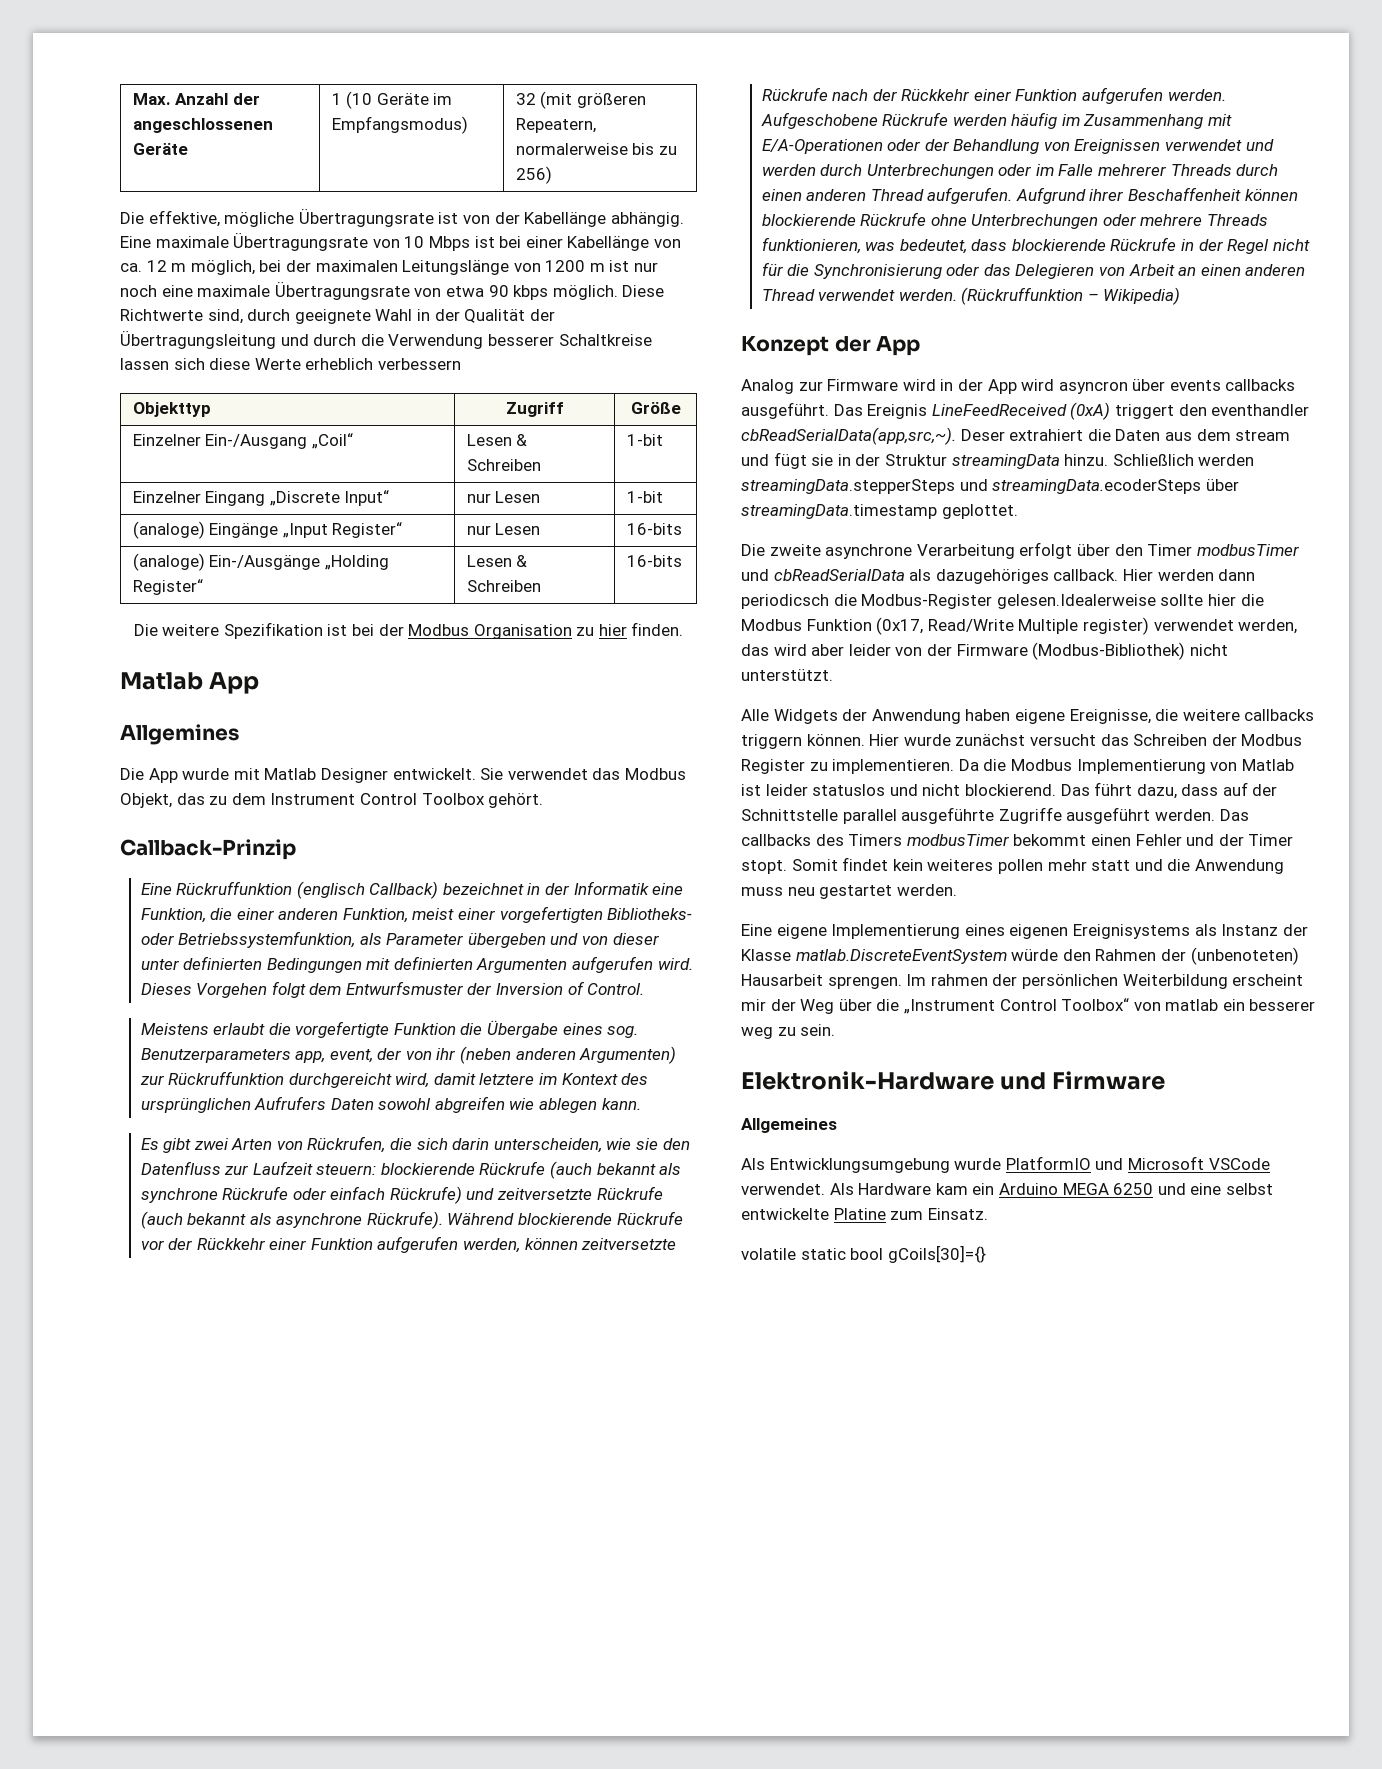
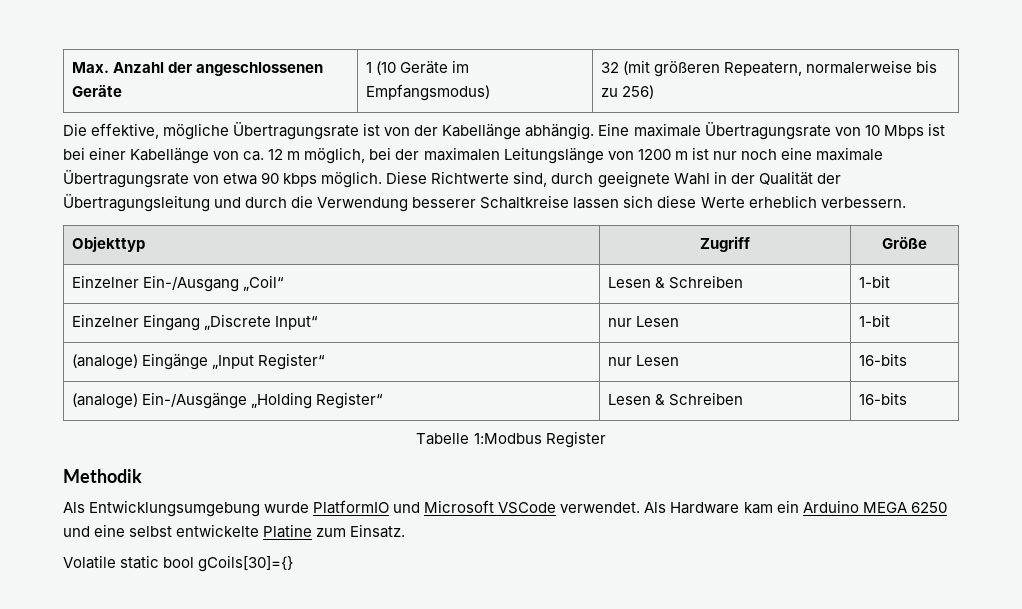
[377,358,461,370] verbessern -> [820,197,906,208] verbessern.
[133,622,684,639] [120,672,260,694] [120,724,239,745] [120,768,686,783] [120,793,544,808] [120,839,296,860] [140,881,684,899] [140,906,693,923] [140,931,659,948] [140,956,693,973] [140,981,645,998] [140,1020,639,1038] [140,1046,677,1064] [139,1071,649,1088] [140,1096,641,1113] [140,1136,690,1153] [140,1161,682,1179] [140,1186,663,1204] [140,1211,683,1229] [140,1236,677,1253] [761,87,1226,104] [760,112,1233,129] [761,139,1274,154] [761,164,1279,179] [761,187,1298,204] [761,212,1269,229] [761,237,1310,254] [761,262,1306,279] [761,287,1181,305] [741,336,921,356] [741,379,1296,394] [741,402,1310,420] [741,427,1291,445] [741,452,1255,469] [741,479,1239,494] [741,504,1018,519] [741,542,1299,559] [741,569,1256,584] [741,594,1264,609] [741,617,1298,635] [741,642,1228,660] [741,669,833,681] [741,709,1315,724] [741,734,1303,749] [741,759,1294,774] [741,782,1278,799] [741,807,1249,824] [741,834,1294,846] [741,857,1284,874] [741,884,957,899] [741,924,1308,939] [741,947,1299,965] [741,974,1304,989] [741,998,1316,1014] [741,1024,836,1039] [741,1071,1166,1090] [741,1118,837,1133] Die weitere Spezifikation ist bei der Modbus Organisation zu hier finden. // Matlab App // Allgemines // Die App wurde mit Matlab Designer entwickelt. Sie verwendet das Modbus Objekt, das zu dem Instrument Control Toolbox gehört. // Callback-Prinzip // Eine Rückruffunktion (englisch Callback) bezeichnet in der Informatik eine Funktion, die einer anderen Funktion, meist einer vorgefertigten Bibliotheks- oder Betriebssystemfunktion, als Parameter übergeben und von dieser unter definierten Bedingungen mit definierten Argumenten aufgerufen wird. Dieses Vorgehen folgt dem Entwurfsmuster der Inversion of Control. // Meistens erlaubt die vorgefertigte Funktion die Übergabe eines sog. Benutzerparameters app, event, der von ihr (neben anderen Argumenten) zur Rückruffunktion durchgereicht wird, damit letztere im Kontext des ursprünglichen Aufrufers Daten sowohl abgreifen wie ablegen kann. // Es gibt zwei Arten von Rückrufen, die sich darin unterscheiden, wie sie den Datenfluss zur Laufzeit steuern: blockierende Rückrufe (auch bekannt als synchrone Rückrufe oder einfach Rückrufe) und zeitversetzte Rückrufe (auch bekannt als asynchrone Rückrufe). Während blockierende Rückrufe vor der Rückkehr einer Funktion aufgerufen werden, können zeitversetzte Rückrufe nach der Rückkehr einer Funktion aufgerufen werden. Aufgeschobene Rückrufe werden häufig im Zusammenhang mit E/A-Operationen oder der Behandlung von Ereignissen verwendet und werden durch Unterbrechungen oder im Falle mehrerer Threads durch einen anderen Thread aufgerufen. Aufgrund ihrer Beschaffenheit können blockierende Rückrufe ohne Unterbrechungen oder mehrere Threads funktionieren, was bedeutet, dass blockierende Rückrufe in der Regel nicht für die Synchronisierung oder das Delegieren von Arbeit an einen anderen Thread verwendet werden. (Rückruffunktion – Wikipedia) // Konzept der App // Analog zur Firmware wird in der App wird asyncron über events callbacks ausgeführt. Das Ereignis LineFeedReceived (0xA) triggert den eventhandler cbReadSerialData(app,src,~). Deser extrahiert die Daten aus dem stream und fügt sie in der Struktur streamingData hinzu. Schließlich werden streamingData.stepperSteps und streamingData.ecoderSteps über streamingData.timestamp geplottet. // Die zweite asynchrone Verarbeitung erfolgt über den Timer modbusTimer und cbReadSerialData als dazugehöriges callback. Hier werden dann periodicsch die Modbus-Register gelesen.Idealerweise sollte hier die Modbus Funktion (0x17, Read/Write Multiple register) verwendet werden, das wird aber leider von der Firmware (Modbus-Bibliothek) nicht unterstützt. // Alle Widgets der Anwendung haben eigene Ereignisse, die weitere callbacks triggern können. Hier wurde zunächst versucht das Schreiben der Modbus Register zu implementieren. Da die Modbus Implementierung von Matlab ist leider statuslos und nicht blockierend. Das führt dazu, dass auf der Schnittstelle parallel ausgeführte Zugriffe ausgeführt werden. Das callbacks des Timers modbusTimer bekommt einen Fehler und der Timer stopt. Somit findet kein weiteres pollen mehr statt und die Anwendung muss neu gestartet werden. // Eine eigene Implementierung eines eigenen Ereignisystems als Instanz der Klasse matlab.DiscreteEventSystem würde den Rahmen der (unbenoteten) Hausarbeit sprengen. Im rahmen der persönlichen Weiterbildung erscheint mir der Weg über die „Instrument Control Toolbox“ von matlab ein besserer weg zu sein. // Elektronik-Hardware und Firmware // Allgemeines -> [416,431,606,448] [63,469,142,483] Tabelle 1:Modbus Register // Methodik
[741,1248,796,1260] volatile -> [63,555,116,569] Volatile

